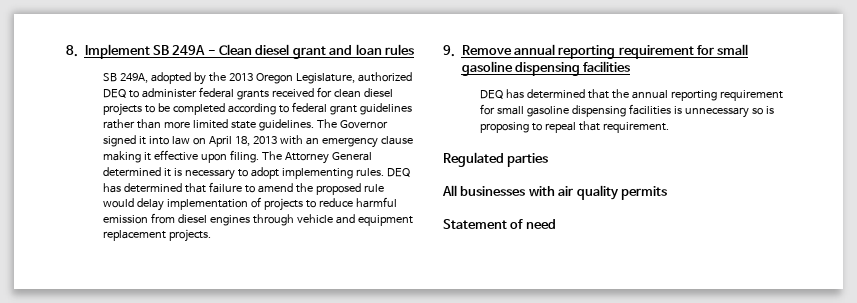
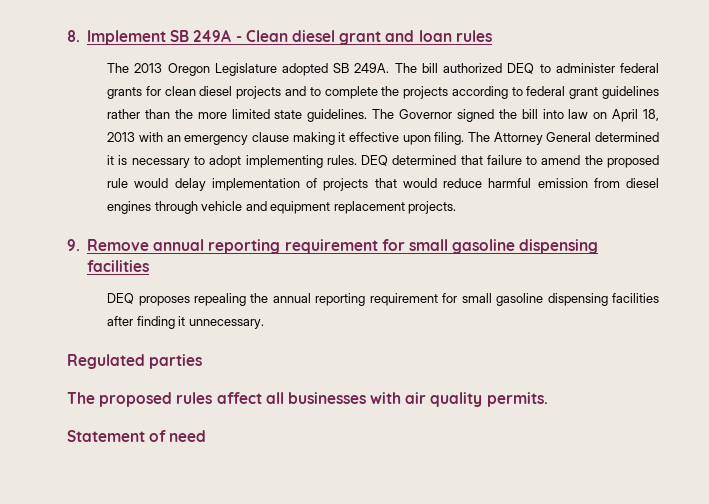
[102,72,355,85] SB 249A, adopted by the 2013 Oregon Legislature, -> [107,63,438,76] The 2013 Oregon Legislature adopted SB 249A. The bill
[271,88,314,97] received -> (143, 93) none
[144,103,225,115] to be completed -> [285,86,449,99] and to complete the projects
(161, 124) none -> [174,109,193,119] the
[138,136,146,145] it -> [498,109,538,119] the bill
[102,183,121,193] has -> (389, 160) none
[305,200,316,208] to -> [374,178,437,188] that would
[505,89,609,99] has determined that -> [138,293,247,306] proposes repealing
[673,106,774,118] [479,121,669,133] [443,152,549,167] [442,185,457,196] is unnecessary so is proposing to repeal that requirement. // Regulated parties // All -> [107,316,264,329] [67,354,203,369] [67,392,284,407] after finding it unnecessary. // Regulated parties // The proposed rules affect all
[620,186,667,200] permits -> [486,392,548,407] permits.

